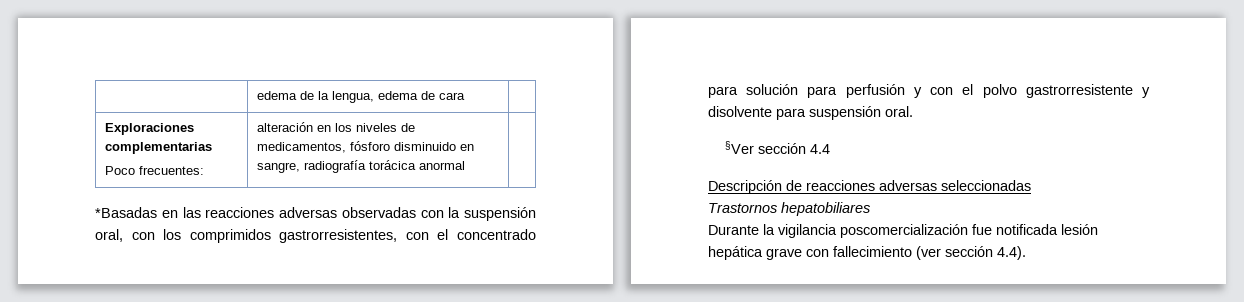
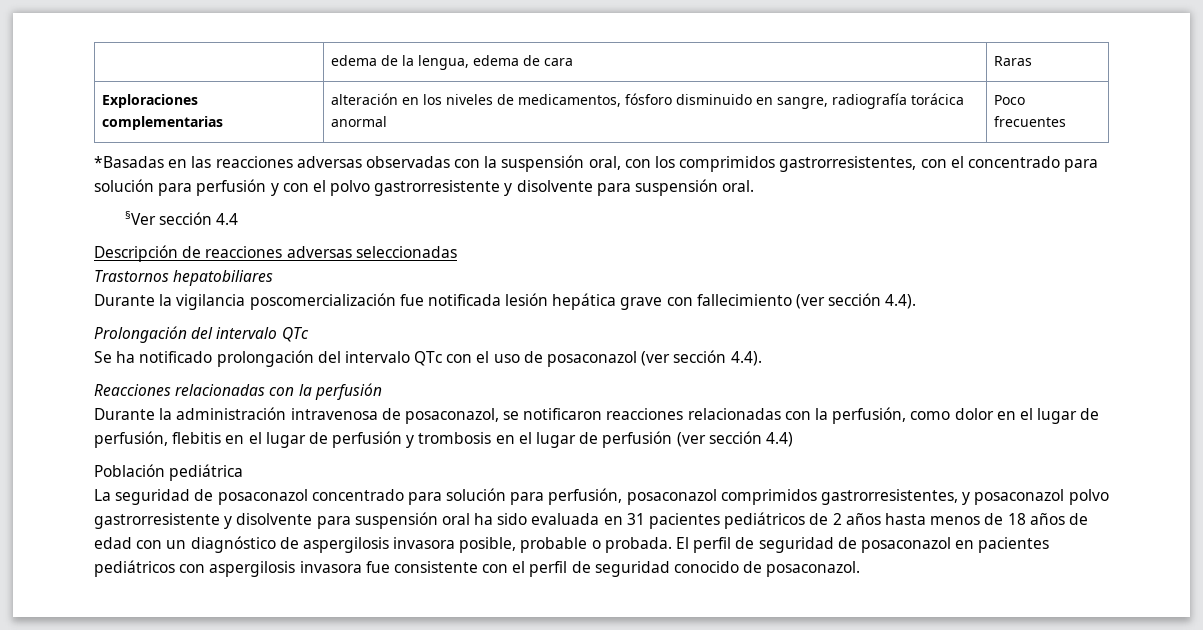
(465, 96) none -> [994,56,1033,66] Raras
[104,166,204,175] // Poco frecuentes: -> (224, 123) none
(465, 165) none -> [994,95,1026,105] [994,116,1067,127] Poco frecuentes
(1026, 253) none -> [94,326,309,343] [94,350,762,367] [94,383,382,400] [94,407,1100,424] [94,431,793,448] [94,464,244,481] [94,488,1109,505] [94,512,1088,529] [94,536,1050,553] [94,560,861,577] // Prolongación del intervalo QTc // Se ha notificado prolongación del intervalo QTc con el uso de posaconazol (ver sección 4.4). // Reacciones relacionadas con la perfusión // Durante la administración intravenosa de posaconazol, se notificaron reacciones relacionadas con la perfusión, como dolor en el lugar de perfusión, flebitis en el lugar de perfusión y trombosis en el lugar de perfusión (ver sección 4.4) // Población pediátrica // La seguridad de posaconazol concentrado para solución para perfusión, posaconazol comprimidos gastrorresistentes, y posaconazol polvo gastrorresistente y disolvente para suspensión oral ha sido evaluada en 31 pacientes pediátricos de 2 años hasta menos de 18 años de edad con un diagnóstico de aspergilosis invasora posible, probable o probada. El perfil de seguridad de posaconazol en pacientes pediátricos con aspergilosis invasora fue consistente con el perfil de seguridad conocido de posaconazol.

